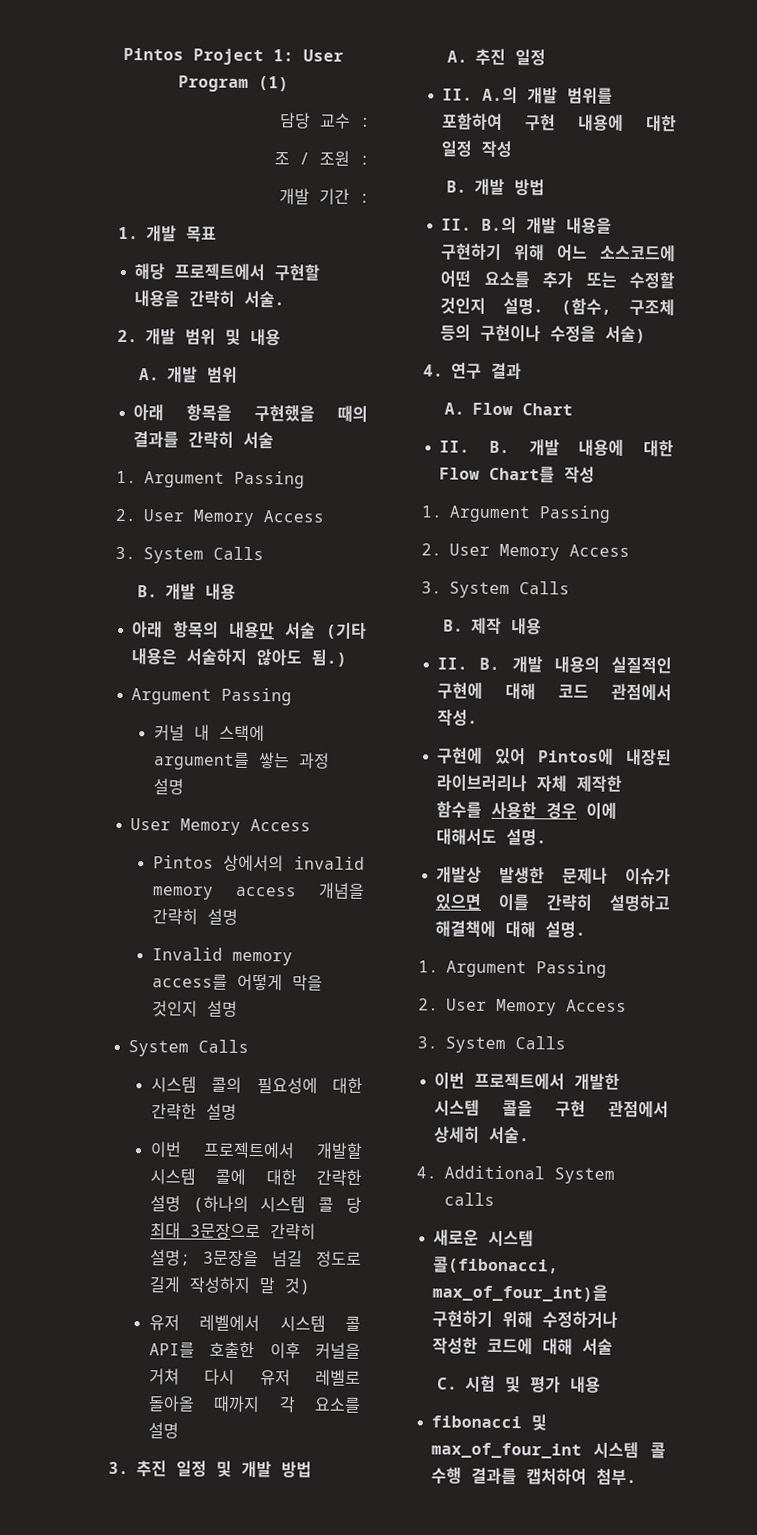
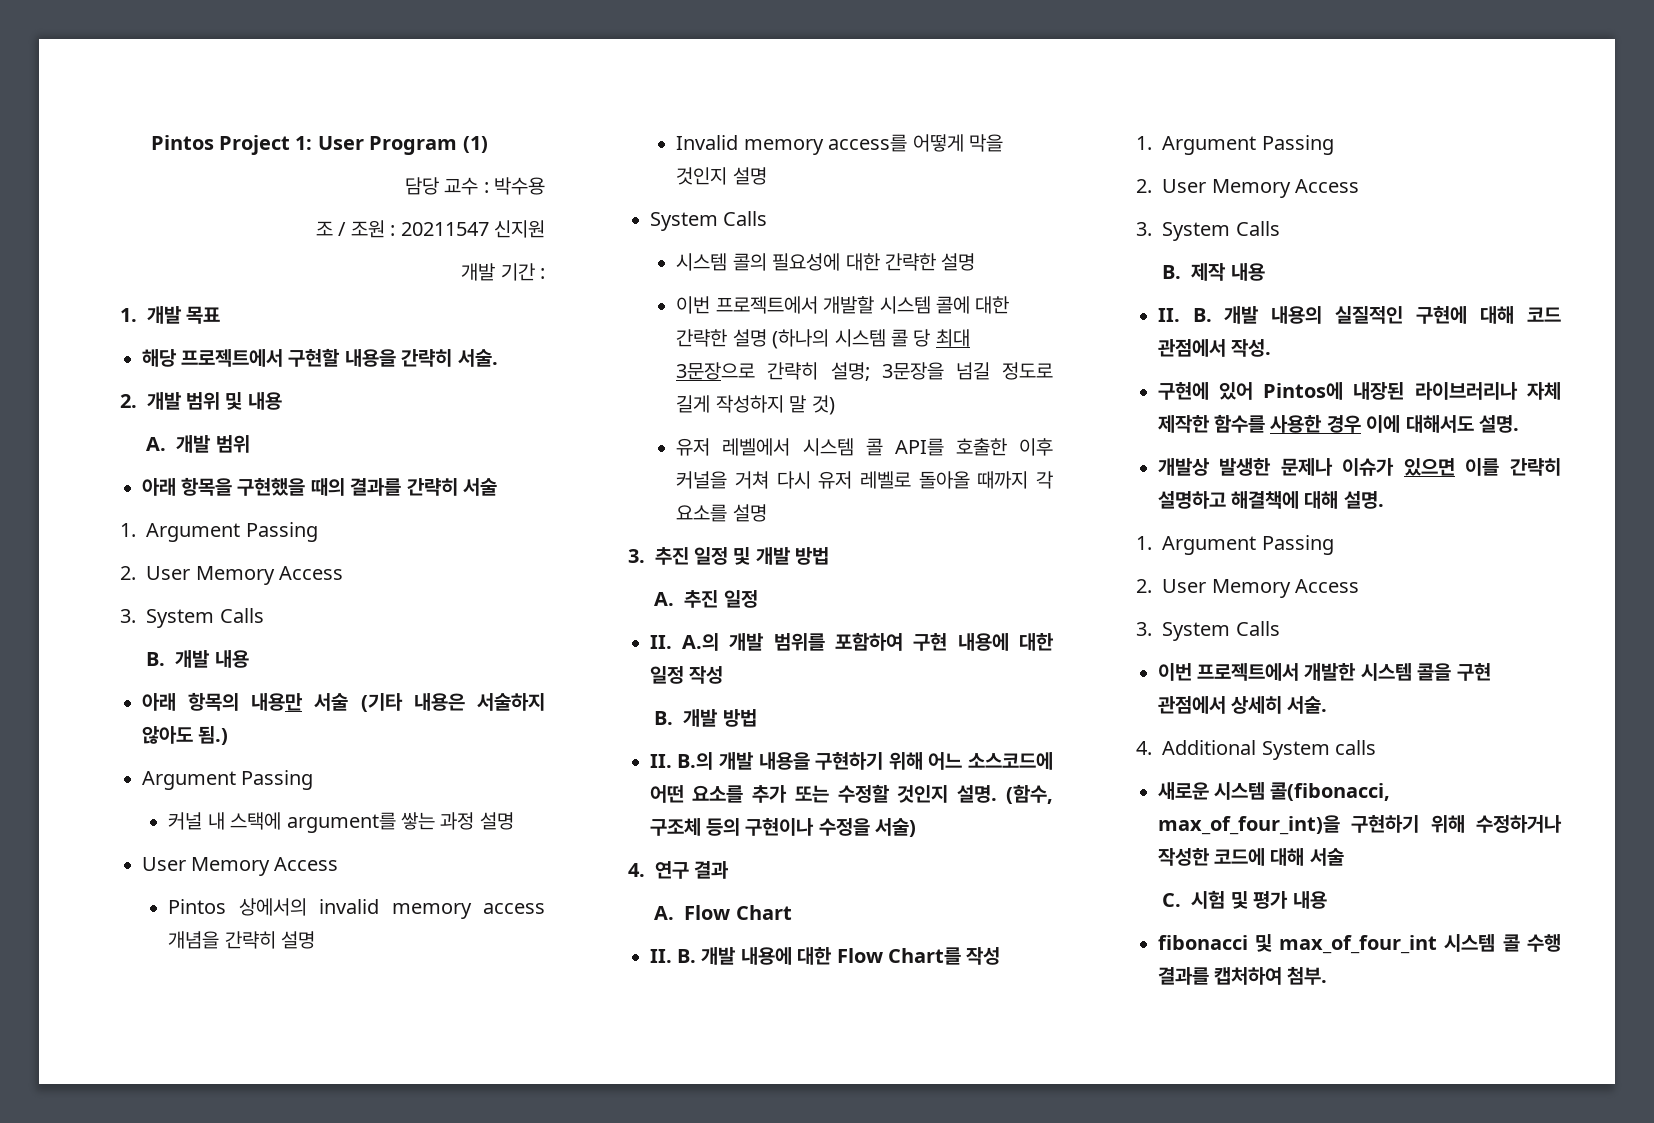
(371, 122) none -> [493,177,545,195] 박수용
(370, 160) none -> [400,220,545,238] 20211547 신지원

